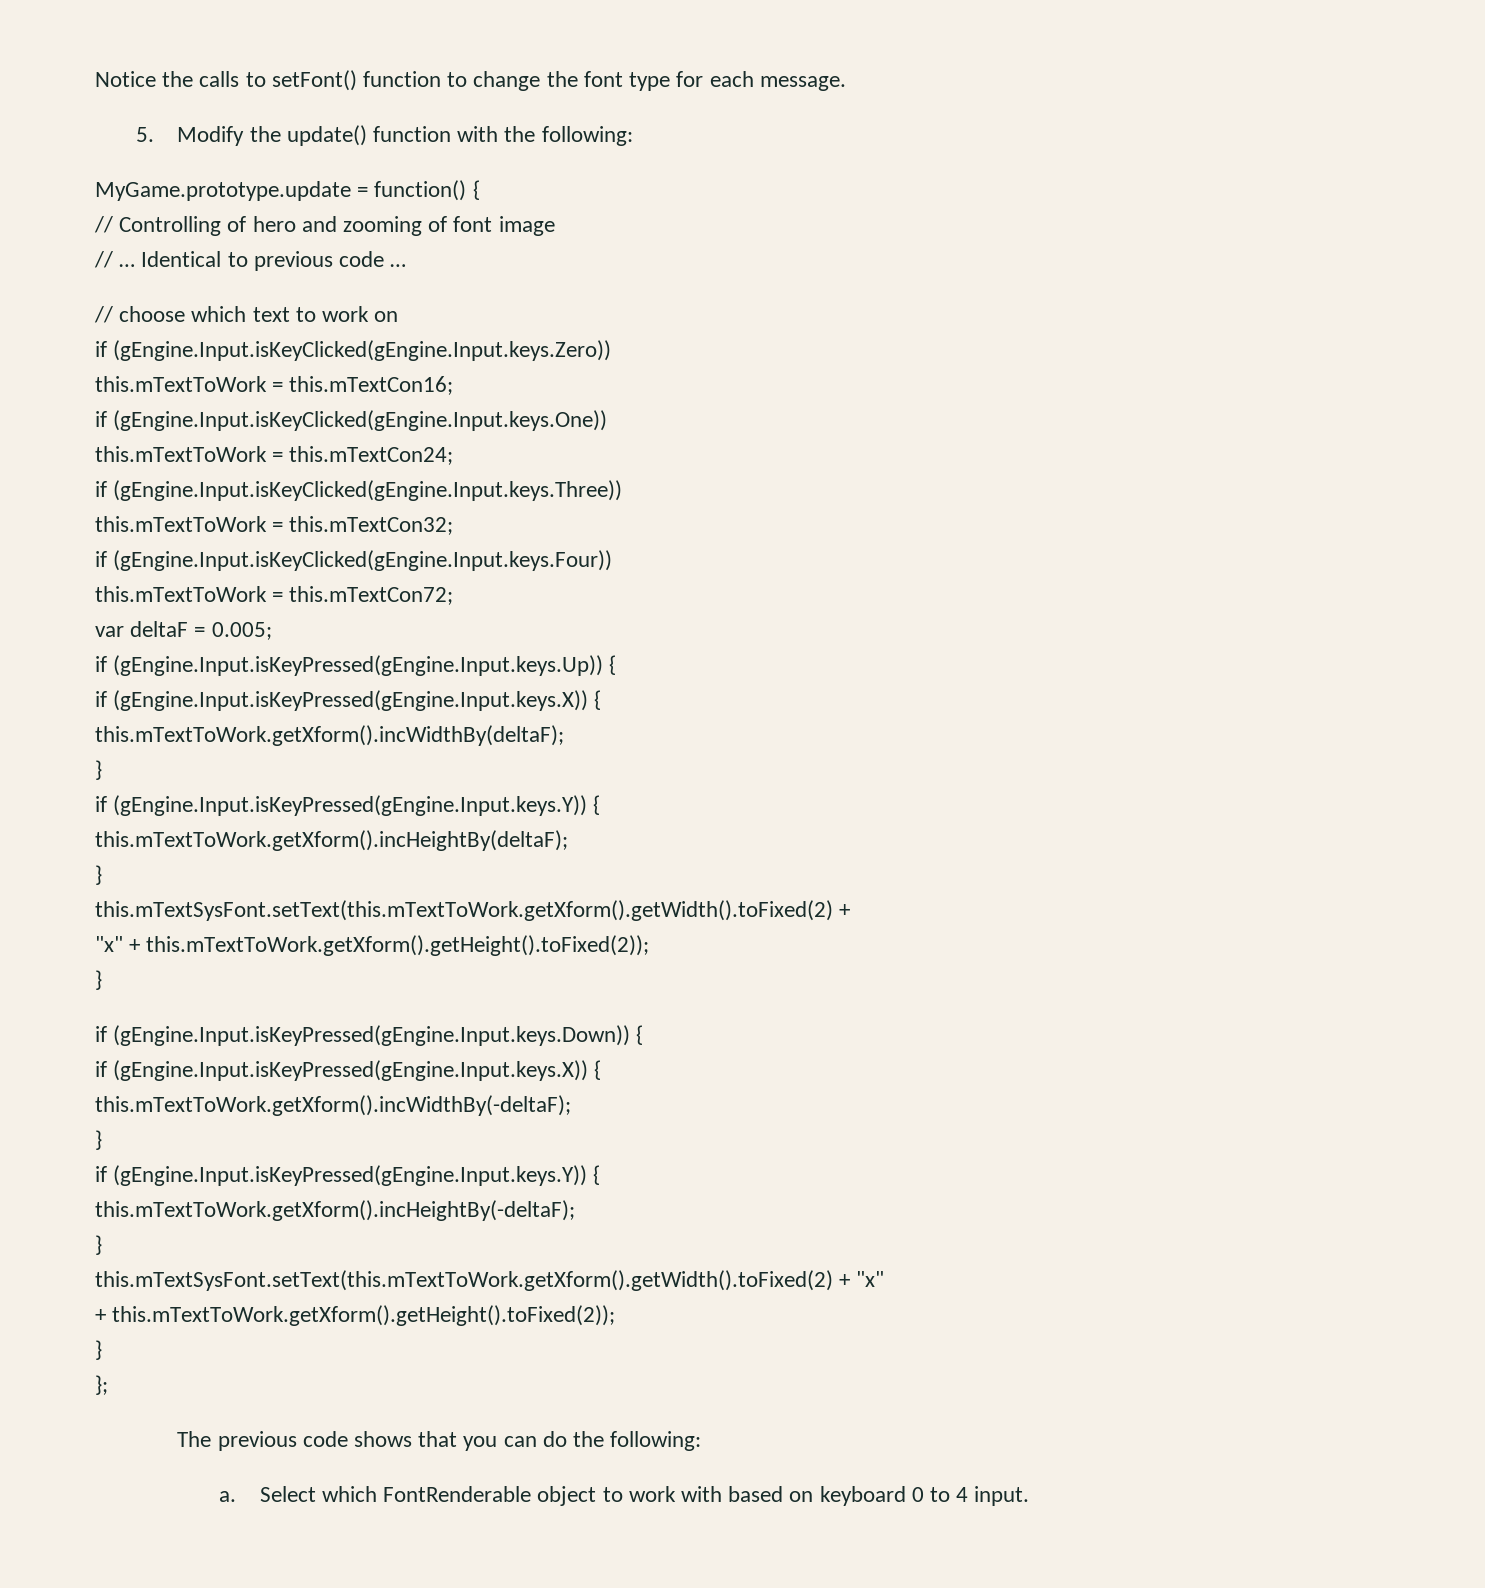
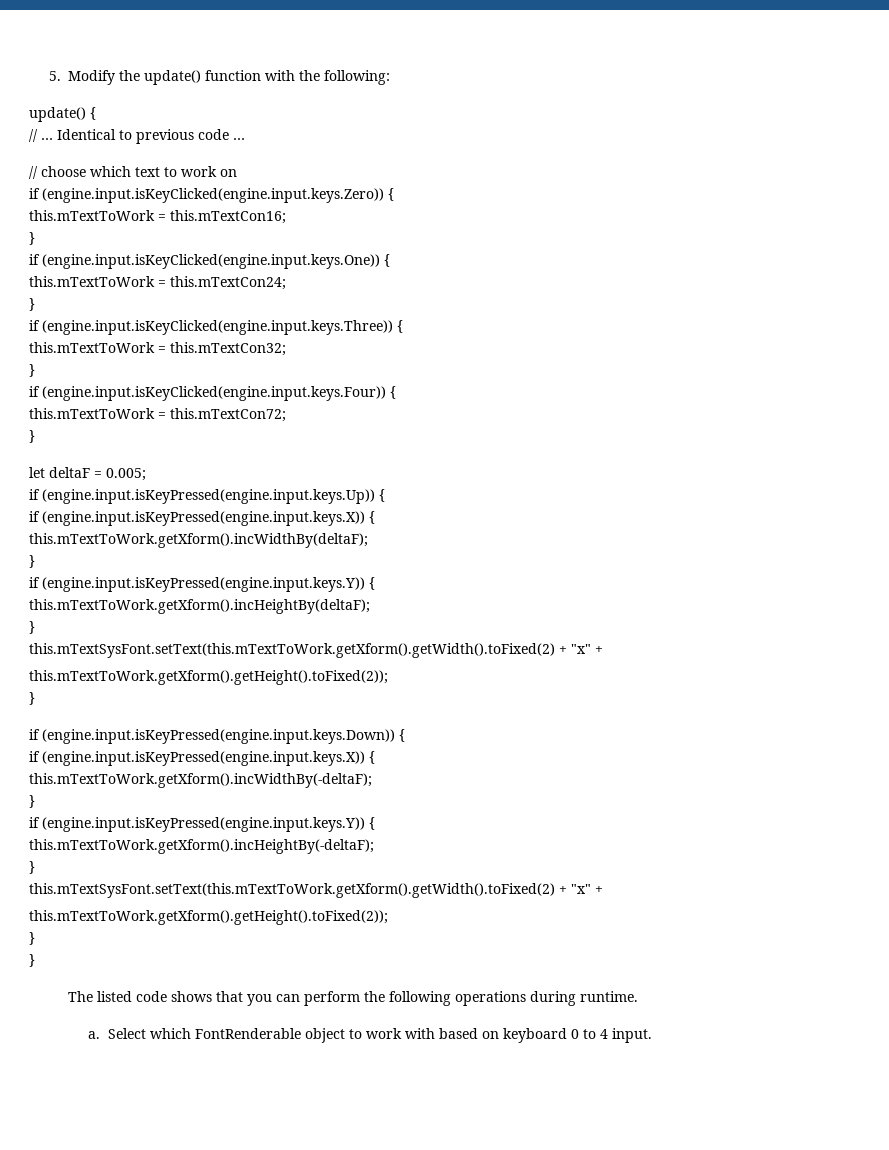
[95,70,846,91] Notice the calls to setFont() function to change the font type for each message. // -> (48, 76) none
[95,180,480,201] [94,216,555,236] MyGame.prototype.update = function() { // // Controlling of hero and zooming of font image -> [29,107,96,122] update() {
[113,340,612,361] (gEngine.Input.isKeyClicked(gEngine.Input.keys.Zero)) -> [42,188,394,203] (engine.input.isKeyClicked(engine.input.keys.Zero)) {
[95,410,608,431] // if (gEngine.Input.isKeyClicked(gEngine.Input.keys.One)) -> [29,232,35,245] [29,254,390,269] // } // if (engine.input.isKeyClicked(engine.input.keys.One)) {
[95,480,623,501] // if (gEngine.Input.isKeyClicked(gEngine.Input.keys.Three)) -> [29,298,35,311] [29,320,403,335] // } // if (engine.input.isKeyClicked(engine.input.keys.Three)) {
[95,550,613,571] // if (gEngine.Input.isKeyClicked(gEngine.Input.keys.Four)) -> [29,364,35,377] [29,386,396,401] // } // if (engine.input.isKeyClicked(engine.input.keys.Four)) {
[95,626,124,637] var -> [29,430,35,443] [29,467,45,478] } // let
[113,655,617,676] [95,690,589,711] (gEngine.Input.isKeyPressed(gEngine.Input.keys.Up)) { // if (gEngine.Input.isKeyPressed(gEngine.Input.keys.X)) -> [42,489,385,504] [29,511,365,526] (engine.input.isKeyPressed(engine.input.keys.Up)) { // if (engine.input.isKeyPressed(engine.input.keys.X))
[113,795,588,816] (gEngine.Input.isKeyPressed(gEngine.Input.keys.Y)) -> [42,577,365,592] (engine.input.isKeyPressed(engine.input.keys.Y))
[95,936,141,952] // "x" + -> [571,644,603,654] "x" + //
[113,1025,644,1046] [95,1060,589,1081] (gEngine.Input.isKeyPressed(gEngine.Input.keys.Down)) { // if (gEngine.Input.isKeyPressed(gEngine.Input.keys.X)) -> [42,729,405,744] [29,751,365,766] (engine.input.isKeyPressed(engine.input.keys.Down)) { // if (engine.input.isKeyPressed(engine.input.keys.X))
[113,1165,588,1186] (gEngine.Input.isKeyPressed(gEngine.Input.keys.Y)) -> [42,817,365,832] (engine.input.isKeyPressed(engine.input.keys.Y))
[95,1305,616,1326] [95,1340,102,1360] [95,1375,108,1395] // + this.mTextToWork.getXform().getHeight().toFixed(2)); // } // }; -> [595,886,603,894] [29,910,388,925] [29,932,35,945] [29,954,35,967] + // this.mTextToWork.getXform().getHeight().toFixed(2)); // } // }
[217,1431,297,1451] previous -> [97,991,133,1002] listed
[542,1431,702,1451] do the following: -> [304,991,639,1006] perform the following operations during runtime.

